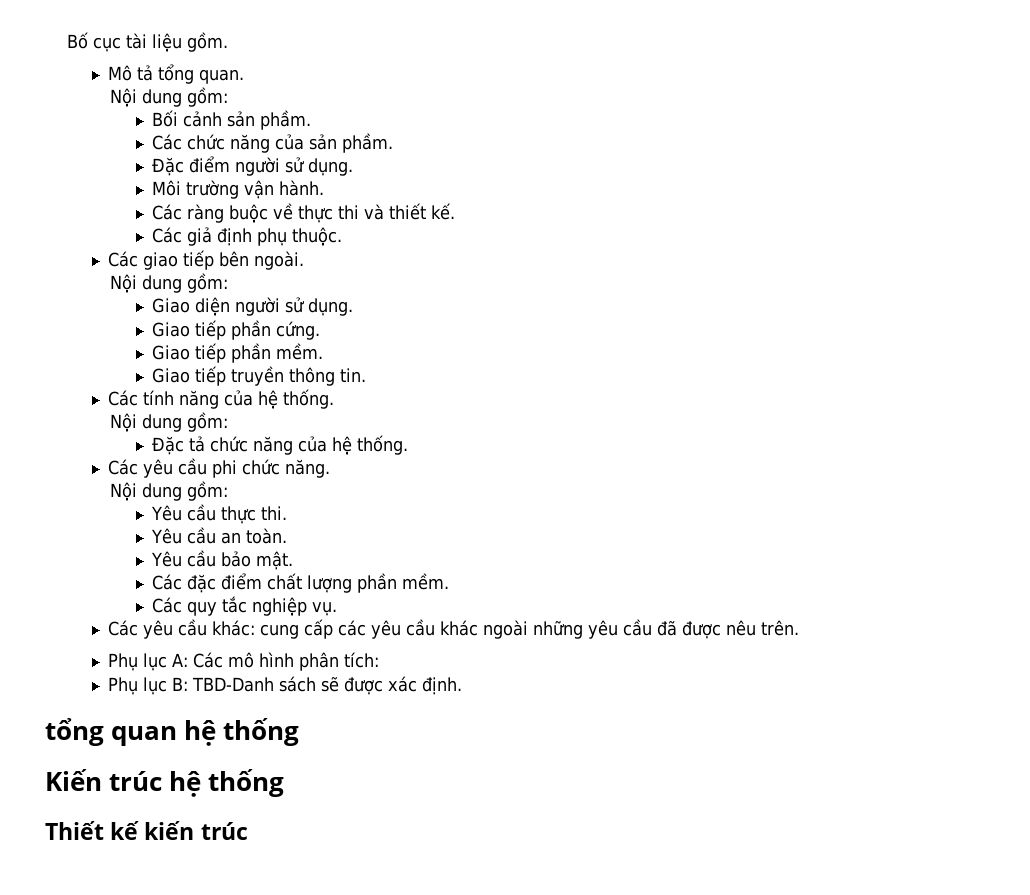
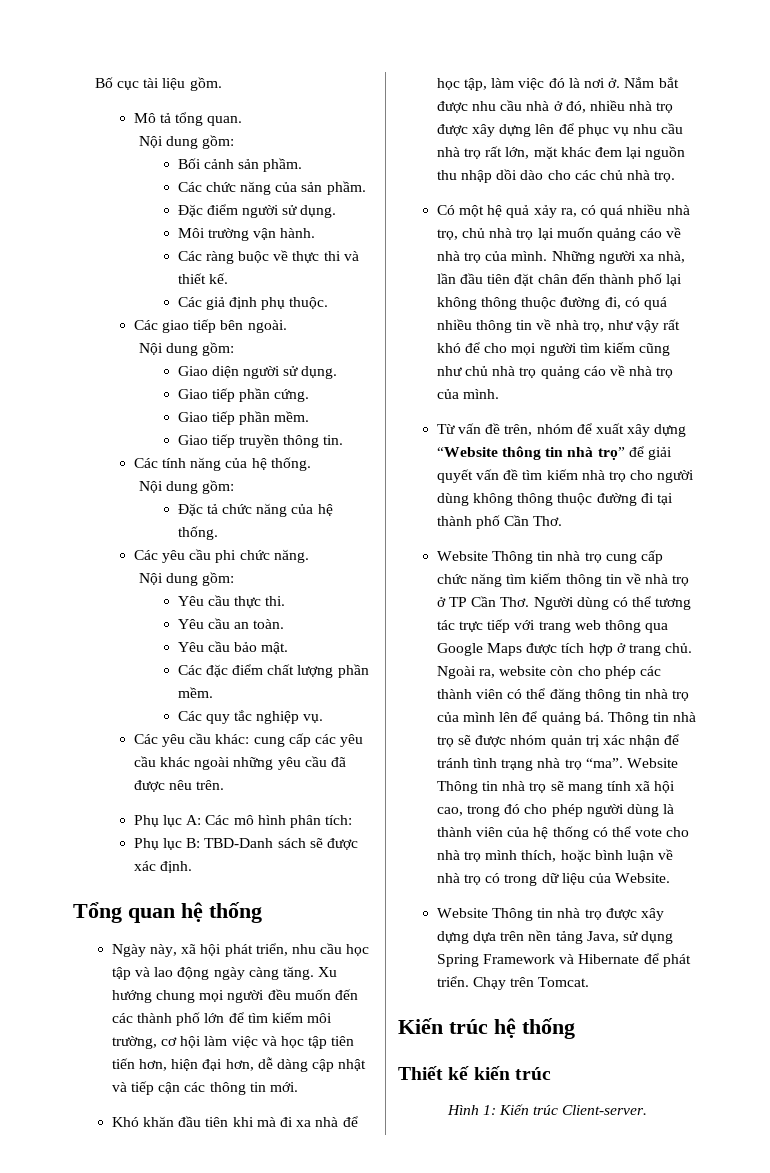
[45,718,104,746] tổng -> [73,902,122,923] Tổng
(300, 732) none -> [111,943,370,957] [111,966,338,980] [111,989,359,1003] [111,1012,333,1026] [111,1036,355,1049] [111,1057,367,1072] [111,1081,299,1095] [111,1116,358,1127] [436,77,679,91] [436,100,674,113] [436,123,684,137] [436,146,686,160] [436,169,676,183] [436,204,690,218] [436,227,682,241] [436,251,686,264] [436,273,683,287] [436,297,668,310] [436,319,681,333] [436,342,671,356] [436,365,674,379] [436,389,500,399] [436,423,687,437] [436,446,673,460] [436,469,695,483] [436,493,674,506] [436,515,563,529] [436,550,664,564] [436,573,690,587] [436,596,692,610] [436,619,669,633] [436,643,693,656] [436,666,662,679] [436,688,690,702] [436,711,697,725] [436,734,680,748] [436,758,679,771] [436,781,676,794] [436,804,675,817] [436,826,690,840] [436,849,674,862] [436,873,671,886] [436,908,665,921] [436,930,674,944] [436,953,691,967] [436,976,590,990] // Ngày này, xã hội phát triển, nhu cầu học tập và lao động ngày càng tăng. Xu hướng chung mọi người đều muốn đến các thành phố lớn để tìm kiếm môi trường, cơ hội làm việc và học tập tiên tiến hơn, hiện đại hơn, dễ dàng cập nhật và tiếp cận các thông tin mới. // Khó khăn đầu tiên khi mà đi xa nhà để học tập, làm việc đó là nơi ở. Nắm bắt được nhu cầu nhà ở đó, nhiều nhà trọ được xây dựng lên để phục vụ nhu cầu nhà trọ rất lớn, mặt khác đem lại nguồn thu nhập dồi dào cho các chủ nhà trọ. // Có một hệ quả xảy ra, có quá nhiều nhà trọ, chủ nhà trọ lại muốn quảng cáo về nhà trọ của mình. Những người xa nhà, lần đầu tiên đặt chân đến thành phố lại không thông thuộc đường đi, có quá nhiều thông tin về nhà trọ, như vậy rất khó để cho mọi người tìm kiếm cũng như chủ nhà trọ quảng cáo về nhà trọ của mình. // Từ vấn đề trên, nhóm để xuất xây dựng “Website thông tin nhà trọ” để giải quyết vấn đề tìm kiếm nhà trọ cho người dùng không thông thuộc đường đi tại thành phố Cần Thơ. // Website Thông tin nhà trọ cung cấp chức năng tìm kiếm thông tin về nhà trọ ở TP Cần Thơ. Người dùng có thể tương tác trực tiếp với trang web thông qua Google Maps được tích hợp ở trang chủ. Ngoài ra, website còn cho phép các thành viên có thể đăng thông tin nhà trọ của mình lên để quảng bá. Thông tin nhà trọ sẽ được nhóm quản trị xác nhận để tránh tình trạng nhà trọ “ma”. Website Thông tin nhà trọ sẽ mang tính xã hội cao, trong đó cho phép người dùng là thành viên của hệ thống có thể vote cho nhà trọ mình thích, hoặc bình luận về nhà trọ có trong dữ liệu của Website. // Website Thông tin nhà trọ được xây dựng dựa trên nền tảng Java, sử dụng Spring Framework và Hibernate để phát triển. Chạy trên Tomcat.
(248, 831) none -> [446,1104,648,1115] // Hình 1: Kiến trúc Client-server.

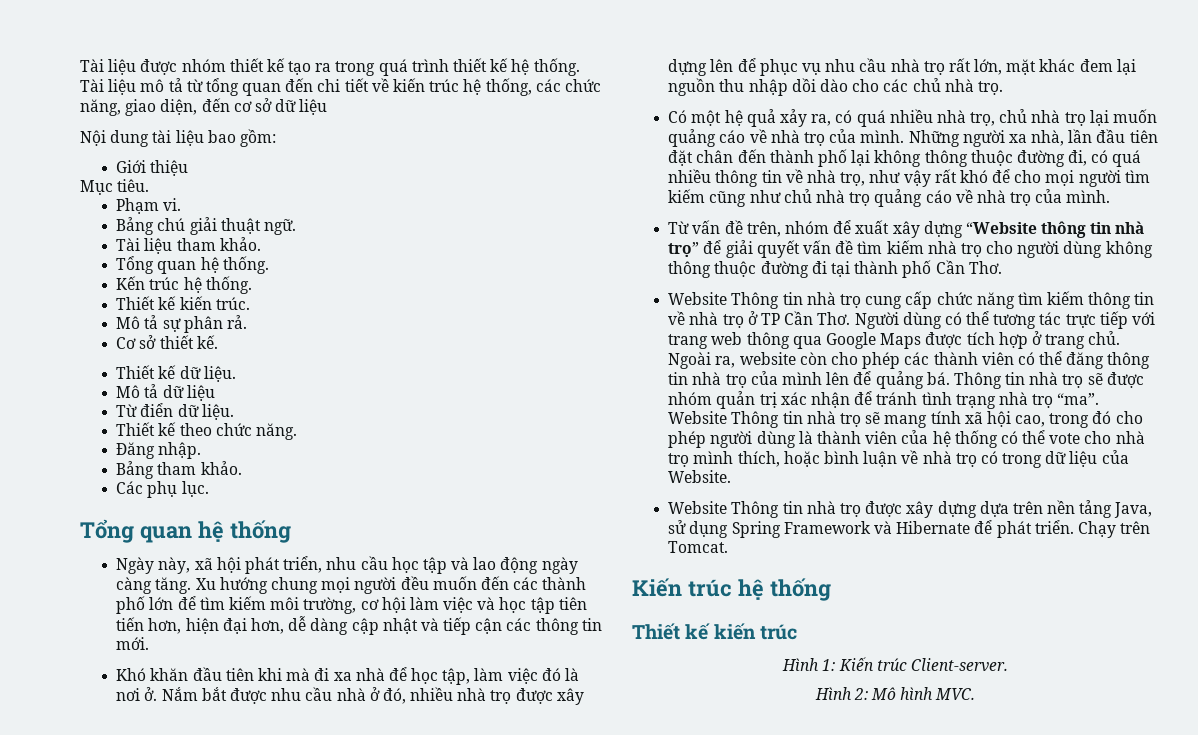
[94,77,222,91] [133,112,243,126] [138,135,235,149] [177,158,303,172] [177,181,366,195] [177,204,337,218] [177,228,316,241] [177,250,359,264] [177,273,228,284] [177,297,329,310] [133,319,287,333] [138,342,235,356] [177,366,338,379] [177,388,310,402] [177,411,310,425] [177,434,344,448] [133,457,311,471] [138,480,235,494] [177,503,333,517] [177,526,218,540] [133,549,309,563] [138,572,235,586] [177,595,286,608] [177,618,285,629] [177,641,289,654] [177,664,369,678] [177,687,213,698] [177,710,324,724] [133,733,364,747] [133,756,346,770] [133,780,225,792] [133,815,353,828] [133,838,358,850] [133,861,192,873] Bố cục tài liệu gồm. // Mô tả tổng quan. // Nội dung gồm: // Bối cảnh sản phầm. // Các chức năng của sản phầm. // Đặc điểm người sử dụng. // Môi trường vận hành. // Các ràng buộc về thực thi và thiết kế. // Các giả định phụ thuộc. // Các giao tiếp bên ngoài. // Nội dung gồm: // Giao diện người sử dụng. // Giao tiếp phần cứng. // Giao tiếp phần mềm. // Giao tiếp truyền thông tin. // Các tính năng của hệ thống. // Nội dung gồm: // Đặc tả chức năng của hệ thống. // Các yêu cầu phi chức năng. // Nội dung gồm: // Yêu cầu thực thi. // Yêu cầu an toàn. // Yêu cầu bảo mật. // Các đặc điểm chất lượng phần mềm. // Các quy tắc nghiệp vụ. // Các yêu cầu khác: cung cấp các yêu cầu khác ngoài những yêu cầu đã được nêu trên. // Phụ lục A: Các mô hình phân tích: // Phụ lục B: TBD-Danh sách sẽ được xác định. -> [80,58,580,76] [80,78,601,96] [80,98,328,116] [80,129,276,147] [116,160,189,176] [80,179,150,195] [116,198,182,214] [116,217,296,235] [116,237,261,254] [116,256,269,274] [116,276,252,294] [116,296,250,310] [116,315,247,333] [116,335,218,349] [116,365,236,382] [116,384,215,401] [116,403,234,420] [116,422,297,440] [116,442,202,459] [116,461,242,479] [116,481,209,498] Tài liệu được nhóm thiết kế tạo ra trong quá trình thiết kế hệ thống. Tài liệu mô tả từ tổng quan đến chi tiết về kiến trúc hệ thống, các chức năng, giao diện, đến cơ sở dữ liệu // Nội dung tài liệu bao gồm: // Giới thiệu // Mục tiêu. // Phạm vi. // Bảng chú giải thuật ngữ. // Tài liệu tham khảo. // Tổng quan hệ thống. // Kến trúc hệ thống. // Thiết kế kiến trúc. // Mô tả sự phân rả. // Cơ sở thiết kế. // Thiết kế dữ liệu. // Mô tả dữ liệu // Từ điển dữ liệu. // Thiết kế theo chức năng. // Đăng nhập. // Bảng tham khảo. // Các phụ lục.
(648, 1110) none -> [814,687,976,700] // Hình 2: Mô hình MVC.

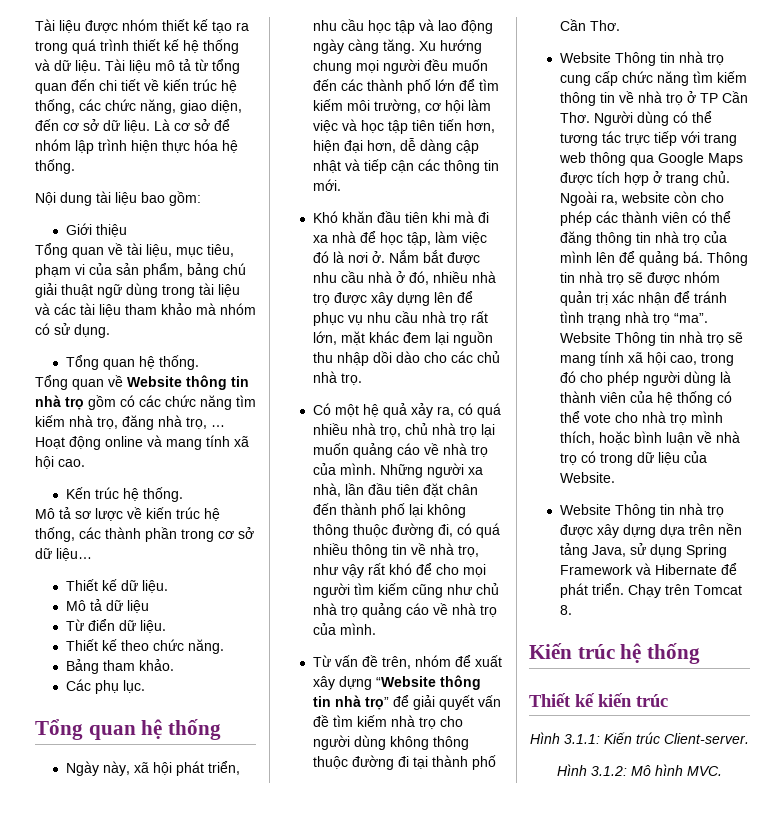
[533,58,580,76] thống. -> [203,39,239,54] [35,59,101,73] thống và dữ liệu.
[299,99,328,115] liệu -> [124,119,230,133] [35,139,238,154] [35,159,75,174] liệu. Là cơ sở để nhóm lập trình hiện thực hóa hệ thống.
[80,179,150,195] [116,198,182,214] [116,217,296,235] [116,237,261,254] [116,256,269,274] [116,276,252,294] [116,296,250,310] [116,315,247,333] [116,335,218,349] Mục tiêu. // Phạm vi. // Bảng chú giải thuật ngữ. // Tài liệu tham khảo. // Tổng quan hệ thống. // Kến trúc hệ thống. // Thiết kế kiến trúc. // Mô tả sự phân rả. // Cơ sở thiết kế. -> [35,243,234,258] [35,263,246,278] [35,283,240,298] [35,303,256,317] [35,323,110,338] [66,355,200,370] [35,375,249,390] [35,395,256,410] [35,415,225,430] [35,435,249,450] [35,456,85,469] [66,487,184,502] [35,507,220,521] [35,527,254,542] [35,548,92,561] Tổng quan về tài liệu, mục tiêu, phạm vi của sản phẩm, bảng chú giải thuật ngữ dùng trong tài liệu và các tài liệu tham khảo mà nhóm có sử dụng. // Tổng quan hệ thống. // Tổng quan về Website thông tin nhà trọ gồm có các chức năng tìm kiếm nhà trọ, đăng nhà trọ, … Hoạt động online và mang tính xã hội cao. // Kến trúc hệ thống. // Mô tả sơ lược về kiến trúc hệ thống, các thành phần trong cơ sở dữ liệu…
[116,442,202,459] // Đăng nhập. -> (225, 646) none
[668,541,729,553] Tomcat. -> [694,585,743,595] [560,605,573,615] Tomcat 8.
[822,659,836,671] 1: -> [564,734,600,744] 3.1.1:
[853,688,868,700] 2: -> [591,766,627,776] 3.1.2:

